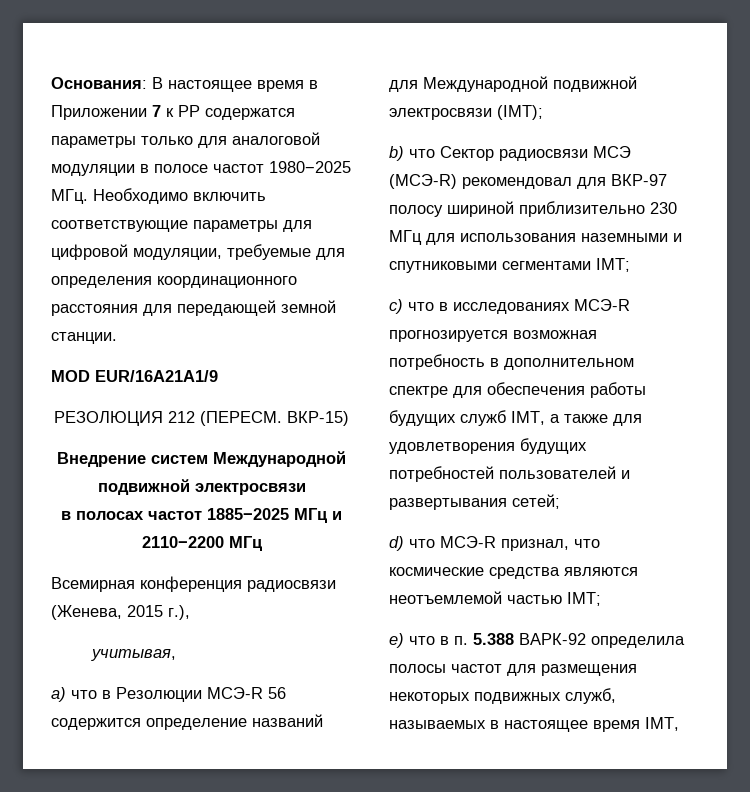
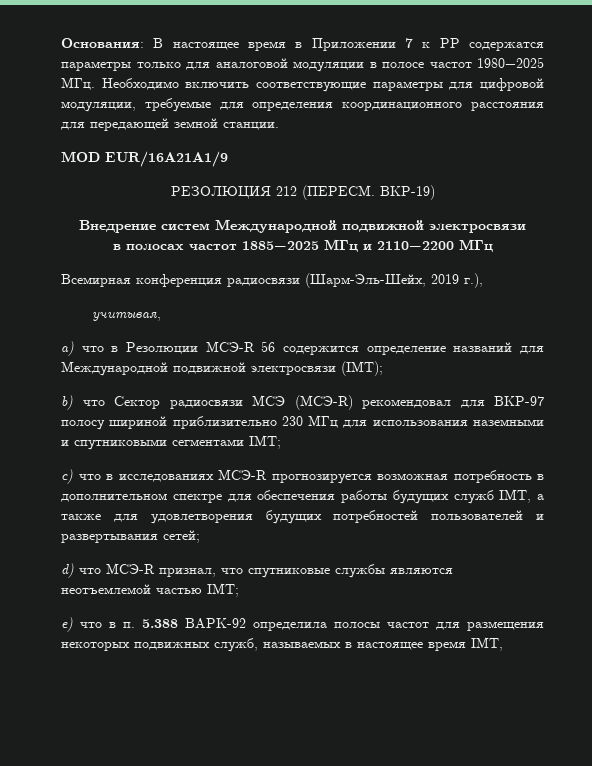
[287,411,349,426] ВКР-15) -> [379,185,435,200] ВКР-19)
[51,605,163,620] (Женева, 2015 -> [305,273,459,288] (Шарм-Эль-Шейх, 2019
[389,567,560,579] космические средства -> [248,564,385,578] спутниковые службы

